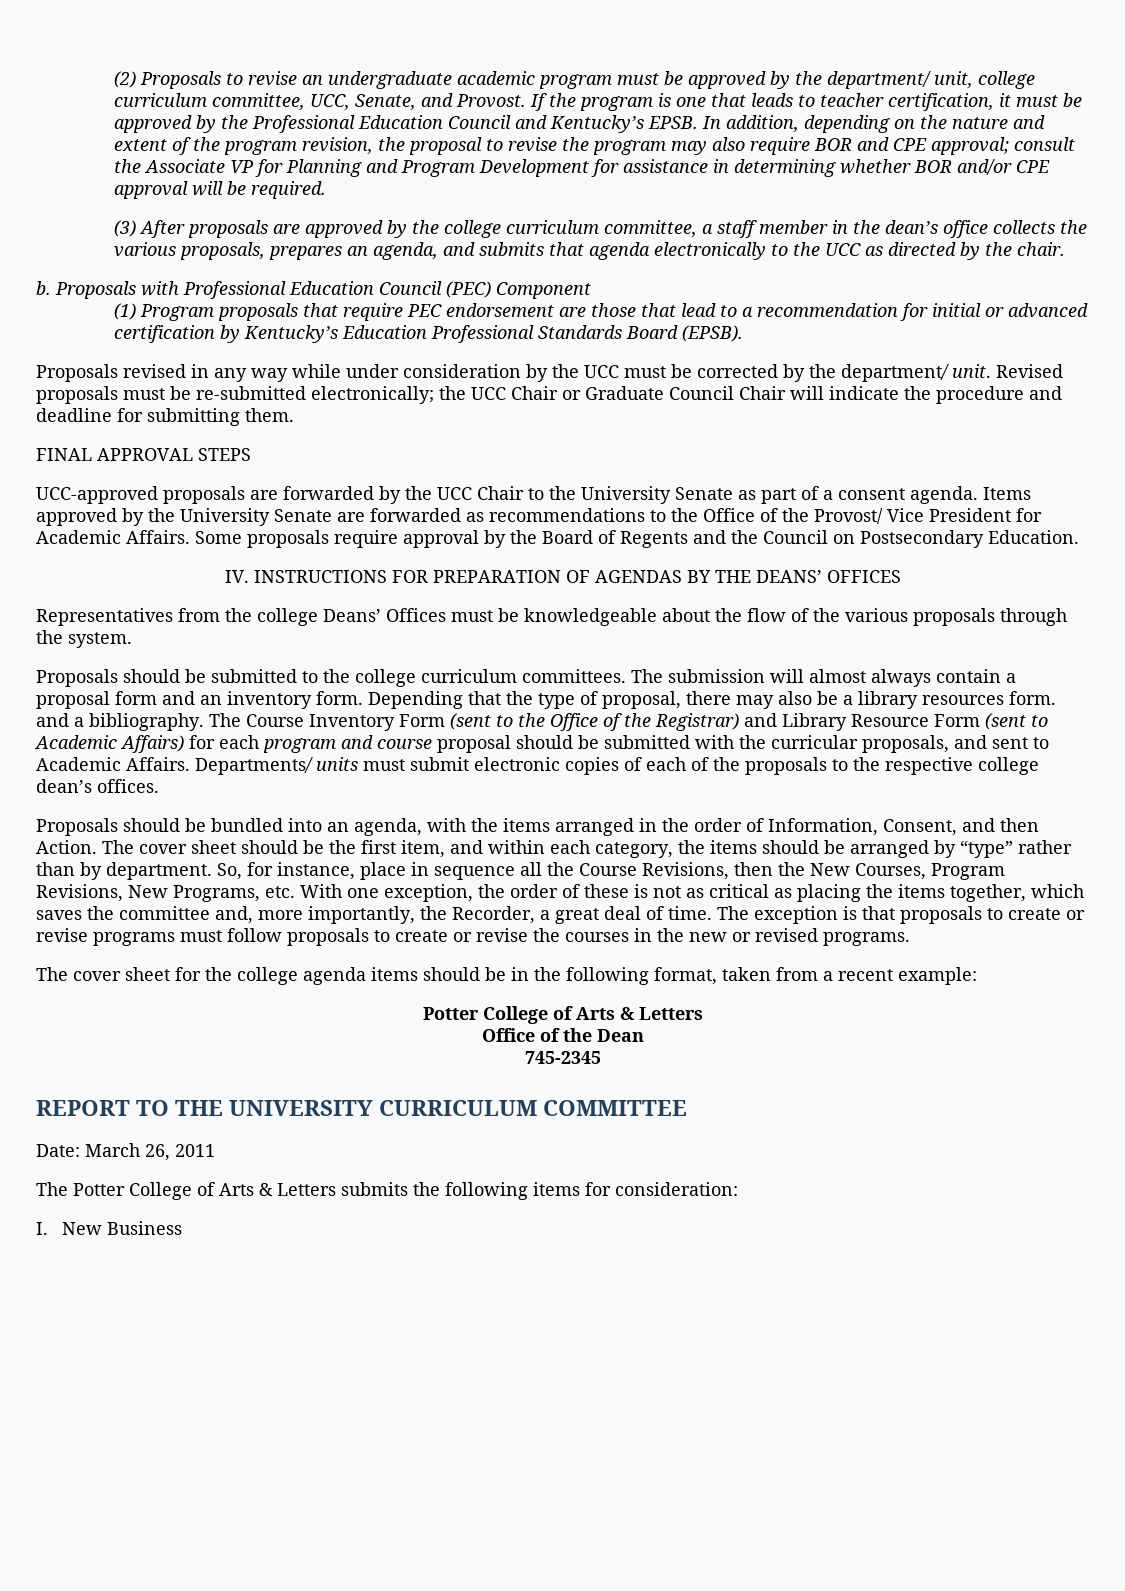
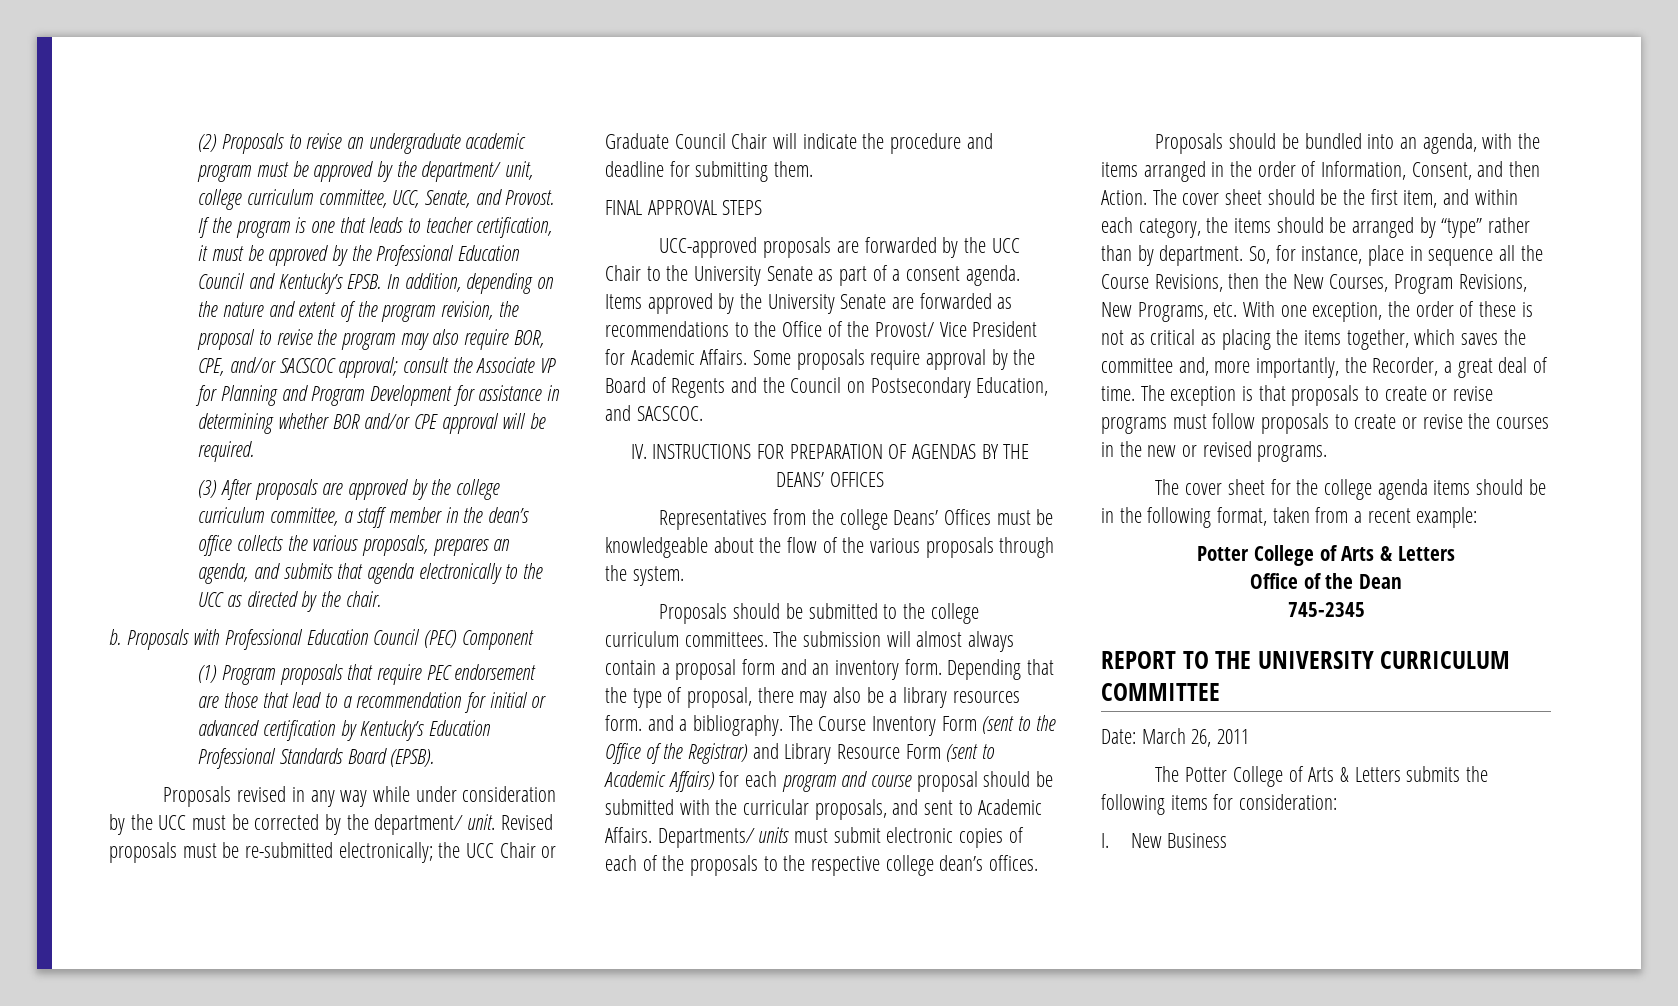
[813,137,927,151] BOR and CPE -> [513,330,544,348] [198,357,336,376] BOR, CPE, and/or SACSCOC
[988,530,1079,544] Education. -> [976,377,1049,396] [605,405,703,421] Education, and SACSCOC.

